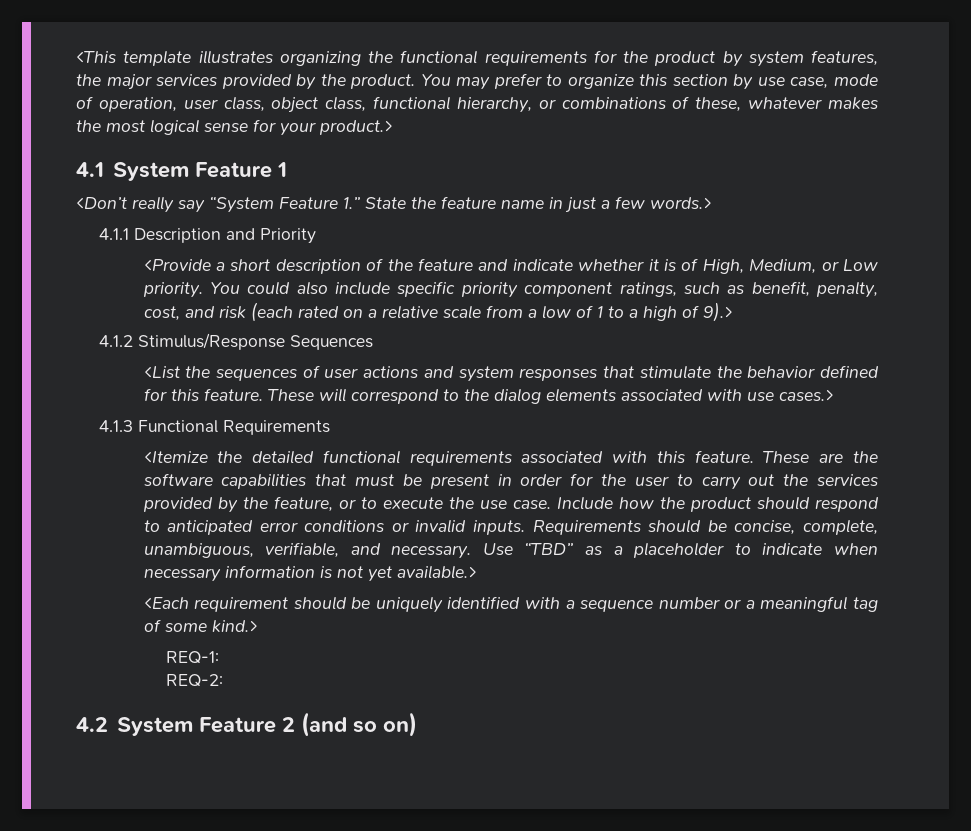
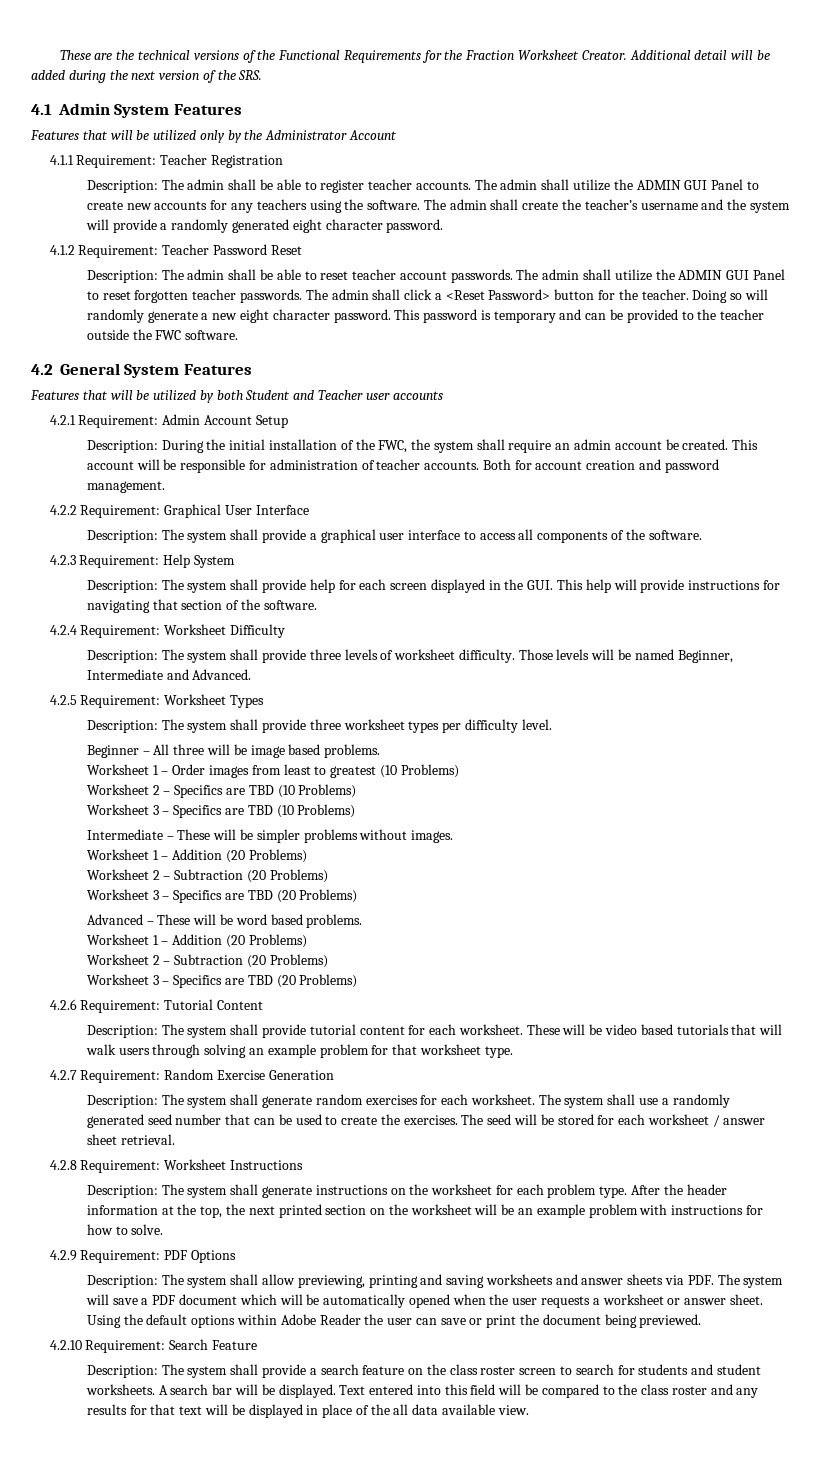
[76,50,878,67] [76,73,878,90] [76,96,879,113] [76,119,392,136] [76,162,287,181] [76,196,711,213] [98,228,316,244] [143,258,878,274] [142,281,878,298] [143,302,732,322] [98,333,373,350] [143,365,880,382] [143,388,833,404] [98,420,330,435] [143,450,879,466] [143,473,880,490] [142,496,879,513] [143,519,878,535] [143,542,878,559] [143,565,476,582] [143,596,878,613] [143,619,257,632] [165,651,219,664] [165,674,223,687] [76,712,417,737] <This template illustrates organizing the functional requirements for the product by system features, the major services provided by the product. You may prefer to organize this section by use case, mode of operation, user class, object class, functional hierarchy, or combinations of these, whatever makes the most logical sense for your product.> // 4.1 System Feature 1 // <Don’t really say “System Feature 1.” State the feature name in just a few words.> // 4.1.1 Description and Priority // <Provide a short description of the feature and indicate whether it is of High, Medium, or Low priority. You could also include specific priority component ratings, such as benefit, penalty, cost, and risk (each rated on a relative scale from a low of 1 to a high of 9).> // 4.1.2 Stimulus/Response Sequences // <List the sequences of user actions and system responses that stimulate the behavior defined for this feature. These will correspond to the dialog elements associated with use cases.> // 4.1.3 Functional Requirements // <Itemize the detailed functional requirements associated with this feature. These are the software capabilities that must be present in order for the user to carry out the services provided by the feature, or to execute the use case. Include how the product should respond to anticipated error conditions or invalid inputs. Requirements should be concise, complete, unambiguous, verifiable, and necessary. Use “TBD” as a placeholder to indicate when necessary information is not yet available.> // <Each requirement should be uniquely identified with a sequence number or a meaningful tag of some kind.> // REQ-1: // REQ-2: // 4.2 System Feature 2 (and so on) -> [59,50,770,63] [31,70,263,83] [31,103,242,118] [30,130,398,143] [49,154,283,168] [86,179,759,193] [86,199,790,213] [85,219,444,233] [49,244,302,258] [86,269,785,283] [86,289,768,303] [86,309,765,323] [86,329,239,340] [31,363,252,378] [30,390,443,403] [49,414,288,428] [86,439,759,453] [86,459,719,473] [86,481,165,493] [49,504,309,518] [86,529,702,543] [49,554,235,568] [86,579,780,593] [86,599,317,613] [49,624,285,638] [86,649,733,663] [86,669,252,680] [49,694,264,708] [86,719,552,733] [86,744,381,758] [86,764,459,778] [86,784,357,798] [86,804,356,818] [86,829,454,843] [86,849,307,863] [86,869,328,883] [86,889,358,903] [86,914,363,928] [86,934,307,948] [86,954,328,968] [86,974,358,988] [49,999,263,1013] [86,1024,783,1038] [85,1044,513,1058] [49,1069,334,1083] [86,1094,730,1108] [86,1114,766,1128] [86,1134,175,1145] [49,1159,303,1173] [86,1184,727,1198] [86,1204,763,1218] [86,1224,164,1235] [49,1250,236,1263] [86,1274,784,1288] [85,1294,763,1308] [86,1314,702,1328] [49,1339,257,1353] [86,1364,761,1378] [85,1384,759,1398] [86,1404,529,1418] These are the technical versions of the Functional Requirements for the Fraction Worksheet Creator. Additional detail will be added during the next version of the SRS. // 4.1 Admin System Features // Features that will be utilized only by the Administrator Account // 4.1.1 Requirement: Teacher Registration // Description: The admin shall be able to register teacher accounts. The admin shall utilize the ADMIN GUI Panel to create new accounts for any teachers using the software. The admin shall create the teacher’s username and the system will provide a randomly generated eight character password. // 4.1.2 Requirement: Teacher Password Reset // Description: The admin shall be able to reset teacher account passwords. The admin shall utilize the ADMIN GUI Panel to reset forgotten teacher passwords. The admin shall click a <Reset Password> button for the teacher. Doing so will randomly generate a new eight character password. This password is temporary and can be provided to the teacher outside the FWC software. // 4.2 General System Features // Features that will be utilized by both Student and Teacher user accounts // 4.2.1 Requirement: Admin Account Setup // Description: During the initial installation of the FWC, the system shall require an admin account be created. This account will be responsible for administration of teacher accounts. Both for account creation and password management. // 4.2.2 Requirement: Graphical User Interface // Description: The system shall provide a graphical user interface to access all components of the software. // 4.2.3 Requirement: Help System // Description: The system shall provide help for each screen displayed in the GUI. This help will provide instructions for navigating that section of the software. // 4.2.4 Requirement: Worksheet Difficulty // Description: The system shall provide three levels of worksheet difficulty. Those levels will be named Beginner, Intermediate and Advanced. // 4.2.5 Requirement: Worksheet Types // Description: The system shall provide three worksheet types per difficulty level. // Beginner – All three will be image based problems. // Worksheet 1 – Order images from least to greatest (10 Problems) // Worksheet 2 – Specifics are TBD (10 Problems) // Worksheet 3 – Specifics are TBD (10 Problems) // Intermediate – These will be simpler problems without images. // Worksheet 1 – Addition (20 Problems) // Worksheet 2 – Subtraction (20 Problems) // Worksheet 3 – Specifics are TBD (20 Problems) // Advanced – These will be word based problems. // Worksheet 1 – Addition (20 Problems) // Worksheet 2 – Subtraction (20 Problems) // Worksheet 3 – Specifics are TBD (20 Problems) // 4.2.6 Requirement: Tutorial Content // Description: The system shall provide tutorial content for each worksheet. These will be video based tutorials that will walk users through solving an example problem for that worksheet type. // 4.2.7 Requirement: Random Exercise Generation // Description: The system shall generate random exercises for each worksheet. The system shall use a randomly generated seed number that can be used to create the exercises. The seed will be stored for each worksheet / answer sheet retrieval. // 4.2.8 Requirement: Worksheet Instructions // Description: The system shall generate instructions on the worksheet for each problem type. After the header information at the top, the next printed section on the worksheet will be an example problem with instructions for how to solve. // 4.2.9 Requirement: PDF Options // Description: The system shall allow previewing, printing and saving worksheets and answer sheets via PDF. The system will save a PDF document which will be automatically opened when the user requests a worksheet or answer sheet. Using the default options within Adobe Reader the user can save or print the document being previewed. // 4.2.10 Requirement: Search Feature // Description: The system shall provide a search feature on the class roster screen to search for students and student worksheets. A search bar will be displayed. Text entered into this field will be compared to the class roster and any results for that text will be displayed in place of the all data available view.

